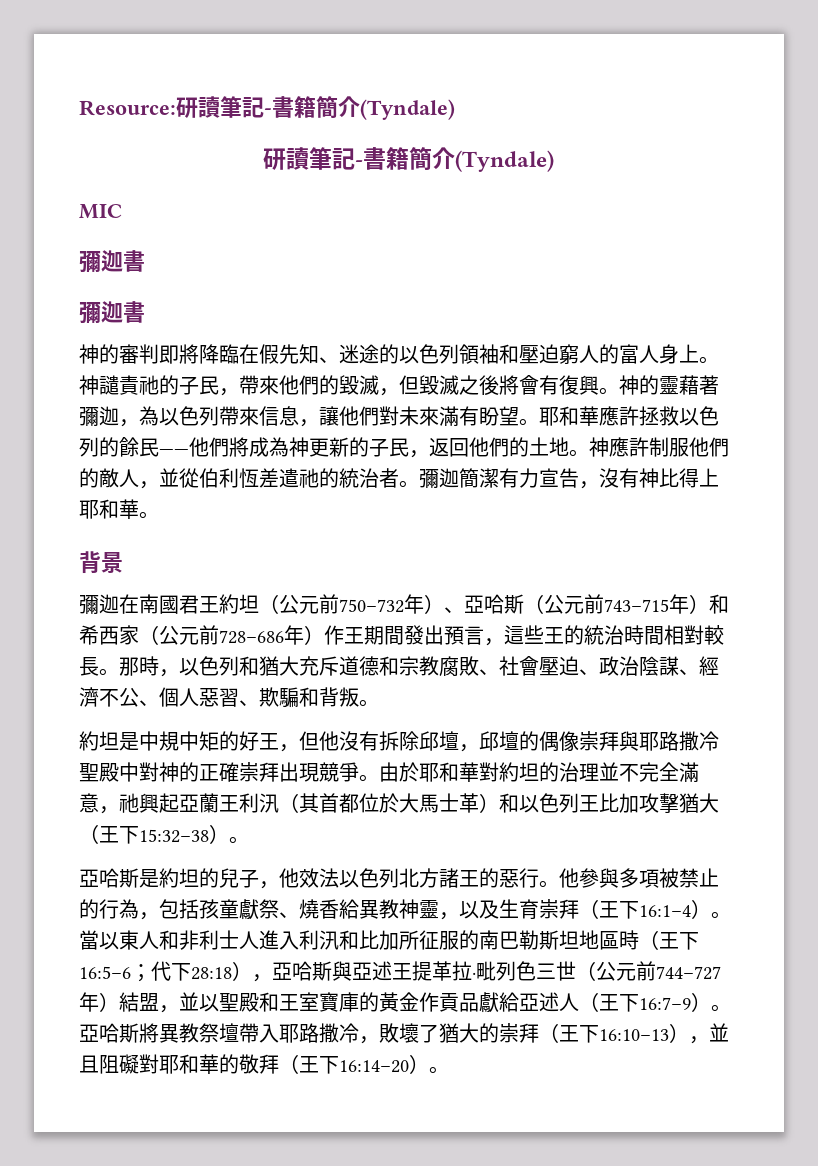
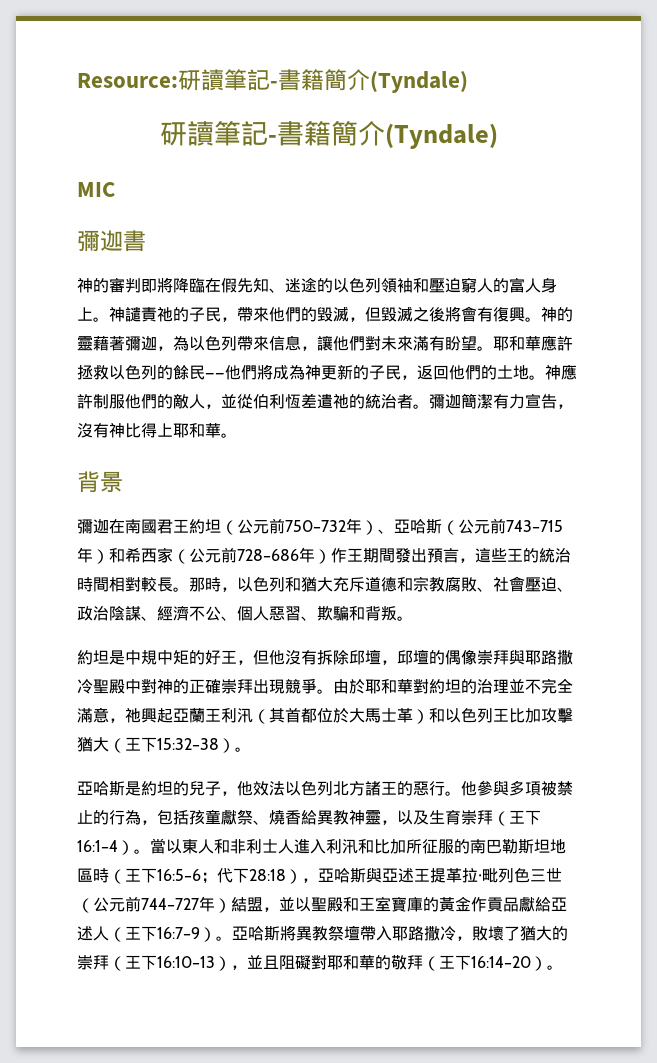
[79,301,145,324] // 彌迦書 -> (146, 241) none

